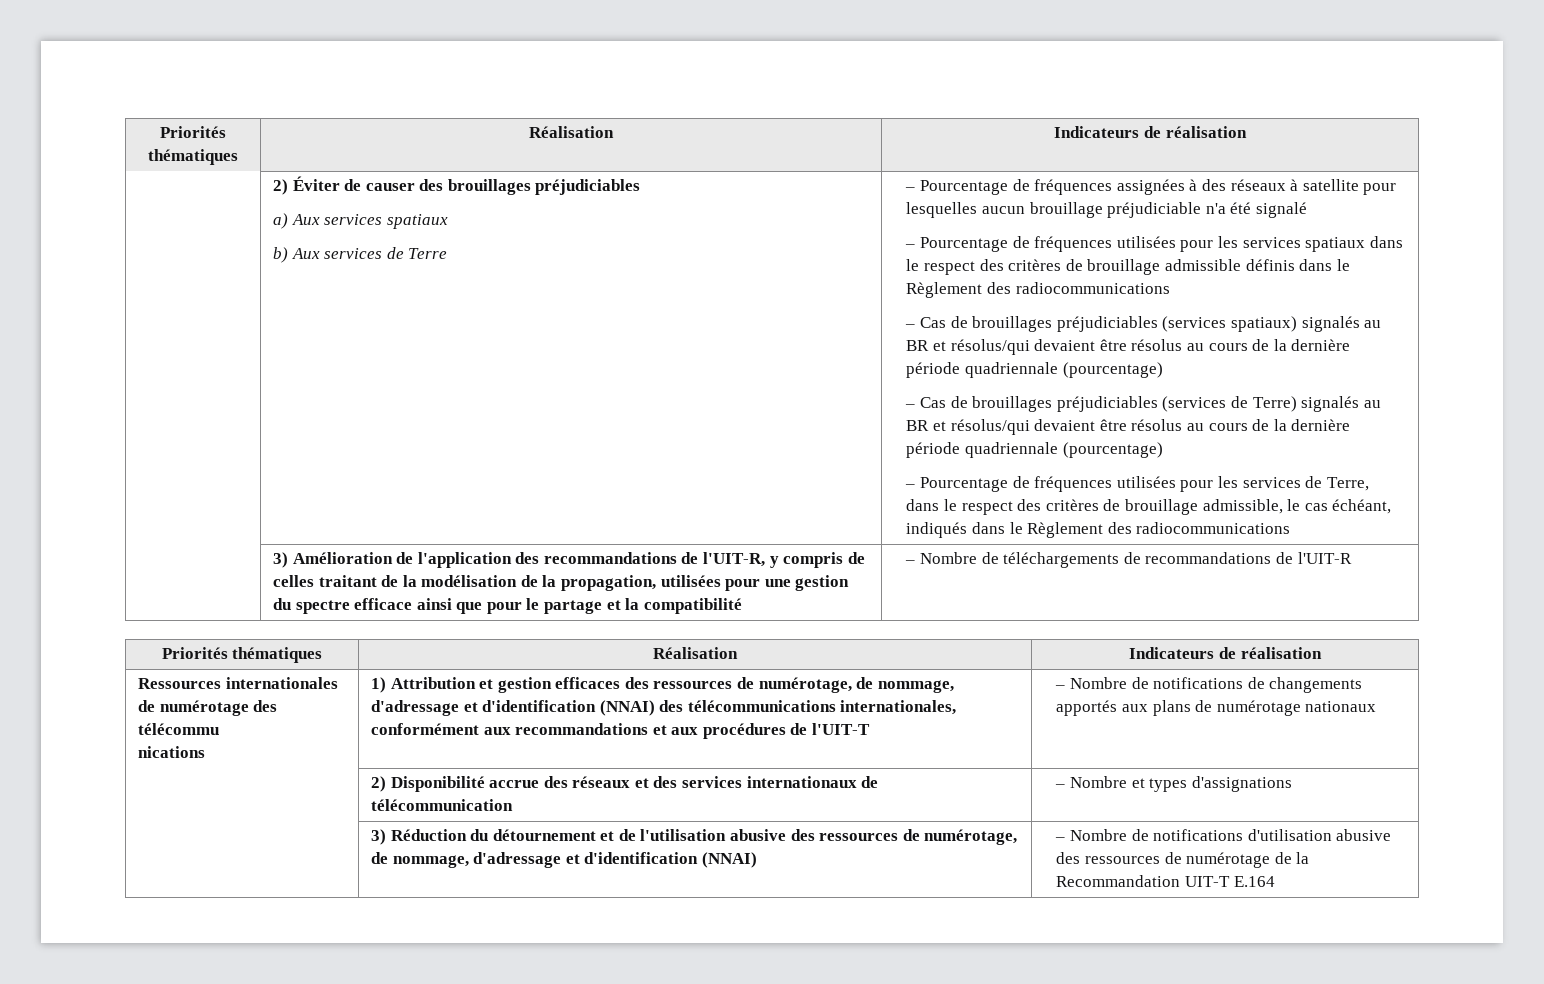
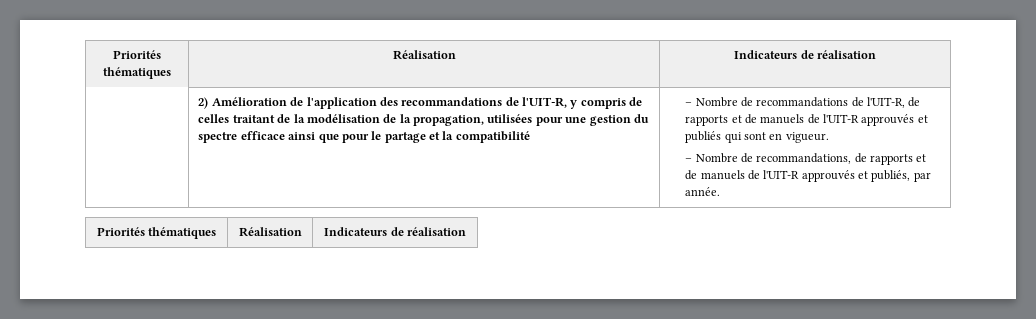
[292,176,641,195] [272,213,448,229] [272,247,448,263] [905,179,1397,195] [906,202,1307,218] [905,236,1403,252] [906,259,1350,275] [906,282,1170,298] [905,316,1382,332] [906,339,1351,355] [906,362,1163,378] [905,396,1381,412] [906,419,1351,435] [906,442,1163,458] [905,476,1369,492] [906,499,1392,515] [906,522,1291,538] [272,552,288,568] Éviter de causer des brouillages préjudiciables // a) Aux services spatiaux // b) Aux services de Terre | – Pourcentage de fréquences assignées à des réseaux à satellite pour lesquelles aucun brouillage préjudiciable n'a été signalé // – Pourcentage de fréquences utilisées pour les services spatiaux dans le respect des critères de brouillage admissible définis dans le Règlement des radiocommunications // – Cas de brouillages préjudiciables (services spatiaux) signalés au BR et résolus/qui devaient être résolus au cours de la dernière période quadriennale (pourcentage) // – Cas de brouillages préjudiciables (services de Terre) signalés au BR et résolus/qui devaient être résolus au cours de la dernière période quadriennale (pourcentage) // – Pourcentage de fréquences utilisées pour les services de Terre, dans le respect des critères de brouillage admissible, le cas échéant, indiqués dans le Règlement des radiocommunications // | 3) -> (209, 103) none
[1003,552,1352,568] [161,647,323,663] [653,647,738,659] [1129,647,1322,659] [137,677,338,689] [137,700,278,716] [137,723,219,735] [137,746,205,758] [370,677,954,693] [370,700,957,716] [370,723,871,739] [1055,677,1363,693] [1056,700,1377,716] [370,776,879,792] [370,799,513,811] [1055,776,1292,792] [370,829,1018,845] [370,852,757,868] [1055,829,1392,841] [1056,852,1310,868] [1056,875,1275,887] téléchargements de recommandations de l'UIT-R // Priorités thématiques | Réalisation | Indicateurs de réalisation // Ressources internationales de numérotage des télécommu // nications | 1) Attribution et gestion efficaces des ressources de numérotage, de nommage, d'adressage et d'identification (NNAI) des télécommunications internationales, conformément aux recommandations et aux procédures de l'UIT-T | – Nombre de notifications de changements apportés aux plans de numérotage nationaux // | 2) Disponibilité accrue des réseaux et des services internationaux de télécommunication | – Nombre et types d'assignations // | 3) Réduction du détournement et de l'utilisation abusive des ressources de numérotage, de nommage, d'adressage et d'identification (NNAI) | – Nombre de notifications d'utilisation abusive des ressources de numérotage de la Recommandation UIT-T E.164 -> [756,97,921,108] [685,114,928,126] [685,131,829,143] [685,153,927,165] [685,170,931,182] [685,187,721,196] [96,227,217,239] [238,227,302,237] [324,227,466,236] recommandations de l'UIT-R, de rapports et de manuels de l'UIT-R approuvés et publiés qui sont en vigueur. // – Nombre de recommandations, de rapports et de manuels de l'UIT-R approuvés et publiés, par année. // Priorités thématiques | Réalisation | Indicateurs de réalisation

